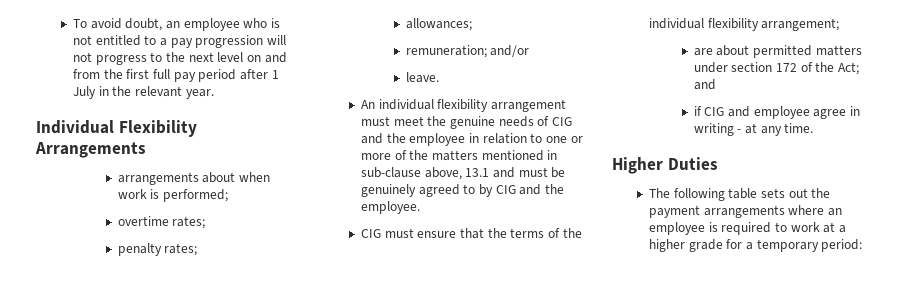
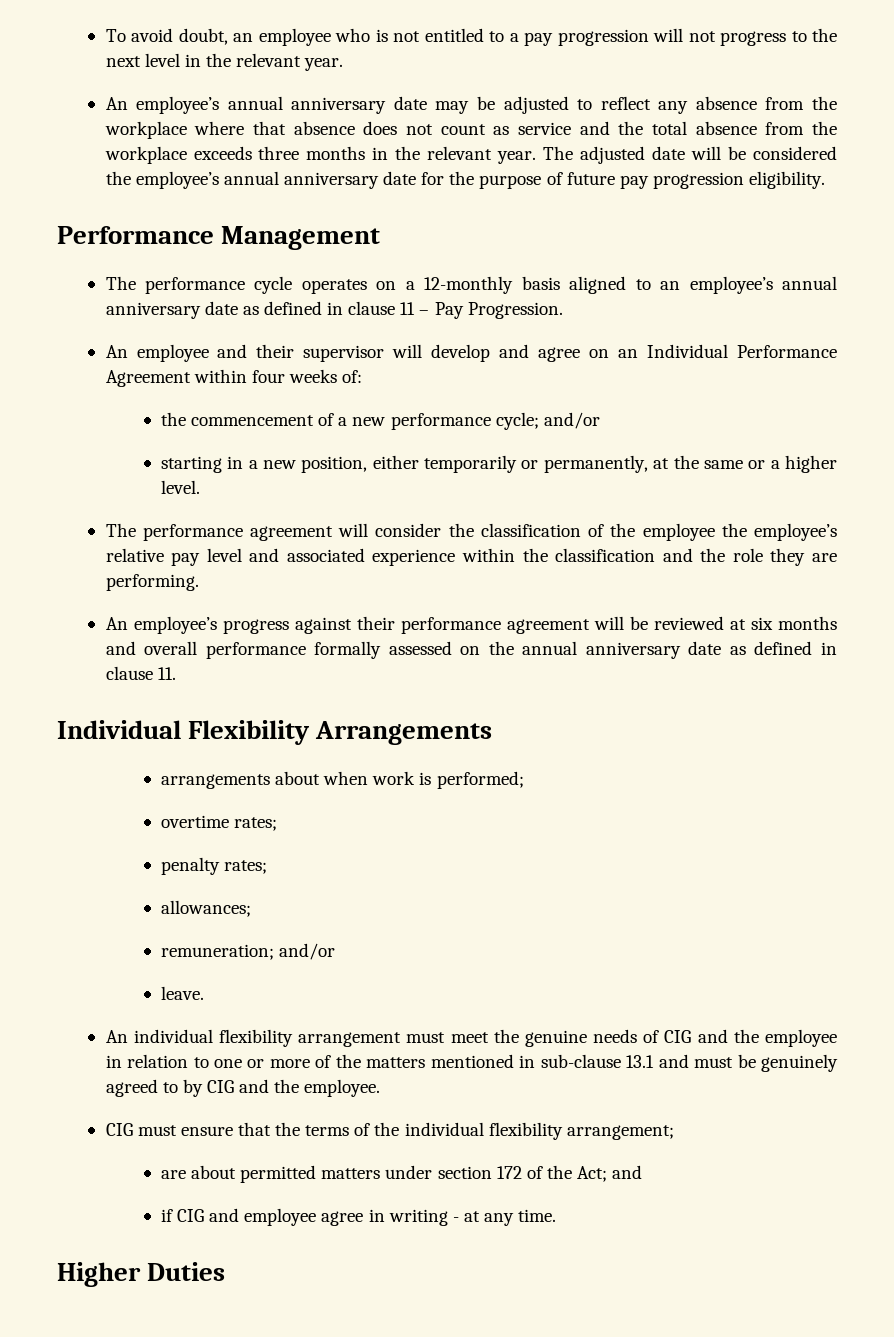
[246,52,287,63] [73,69,279,82] [73,86,214,99] on and from the first full pay period after 1 July in the relevant year. -> [184,53,344,71] [105,96,837,114] [104,121,837,139] [104,146,837,164] [105,171,826,189] [57,226,381,250] [105,276,837,294] [105,301,563,319] [105,344,837,362] [105,369,363,387] [160,412,600,430] [160,455,837,473] [160,480,200,494] [105,523,837,541] [105,548,838,566] [105,574,199,591] [105,616,838,634] [105,641,838,659] [105,666,176,680] in the relevant year. // An employee’s annual anniversary date may be adjusted to reflect any absence from the workplace where that absence does not count as service and the total absence from the workplace exceeds three months in the relevant year. The adjusted date will be considered the employee’s annual anniversary date for the purpose of future pay progression eligibility. // Performance Management // The performance cycle operates on a 12-monthly basis aligned to an employee’s annual anniversary date as defined in clause 11 – Pay Progression. // An employee and their supervisor will develop and agree on an Individual Performance Agreement within four weeks of: // the commencement of a new performance cycle; and/or // starting in a new position, either temporarily or permanently, at the same or a higher level. // The performance agreement will consider the classification of the employee the employee’s relative pay level and associated experience within the classification and the role they are performing. // An employee’s progress against their performance agreement will be reviewed at six months and overall performance formally assessed on the annual anniversary date as defined in clause 11.
[424,167,462,180] above, -> (621, 1061) none
[649,188,831,201] [649,205,843,218] [649,222,846,235] [649,239,863,252] // The following table sets out the payment arrangements where an employee is required to work at a higher grade for a temporary period: -> (226, 1271) none

